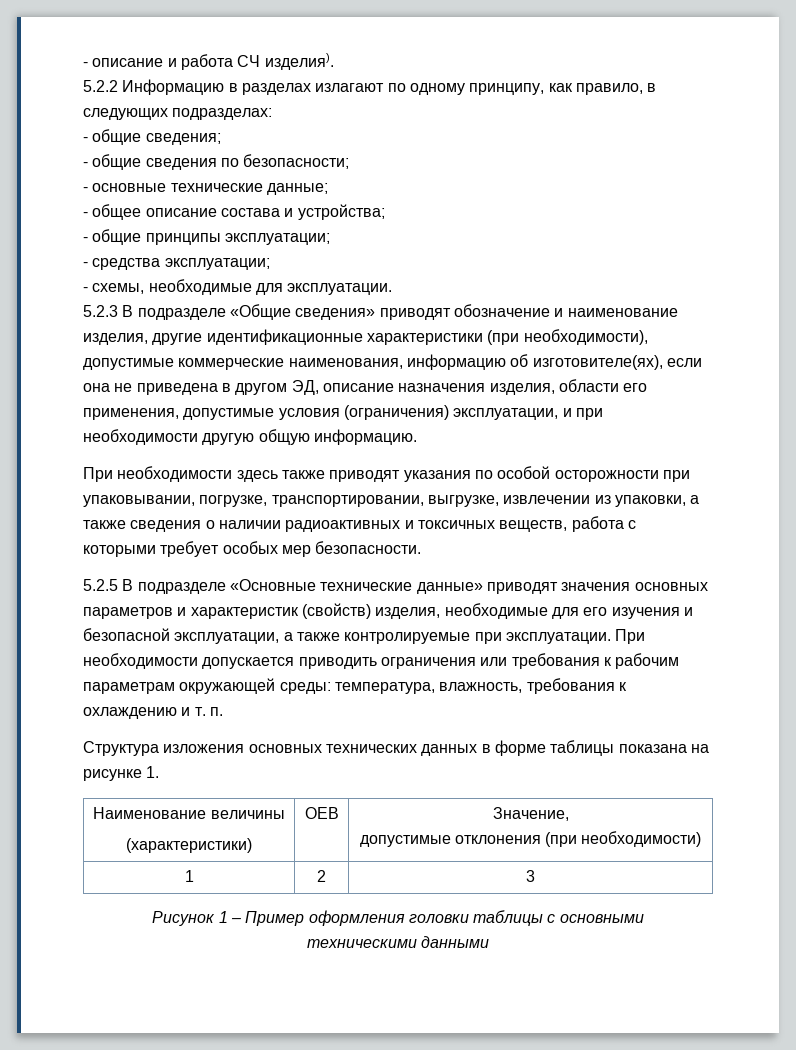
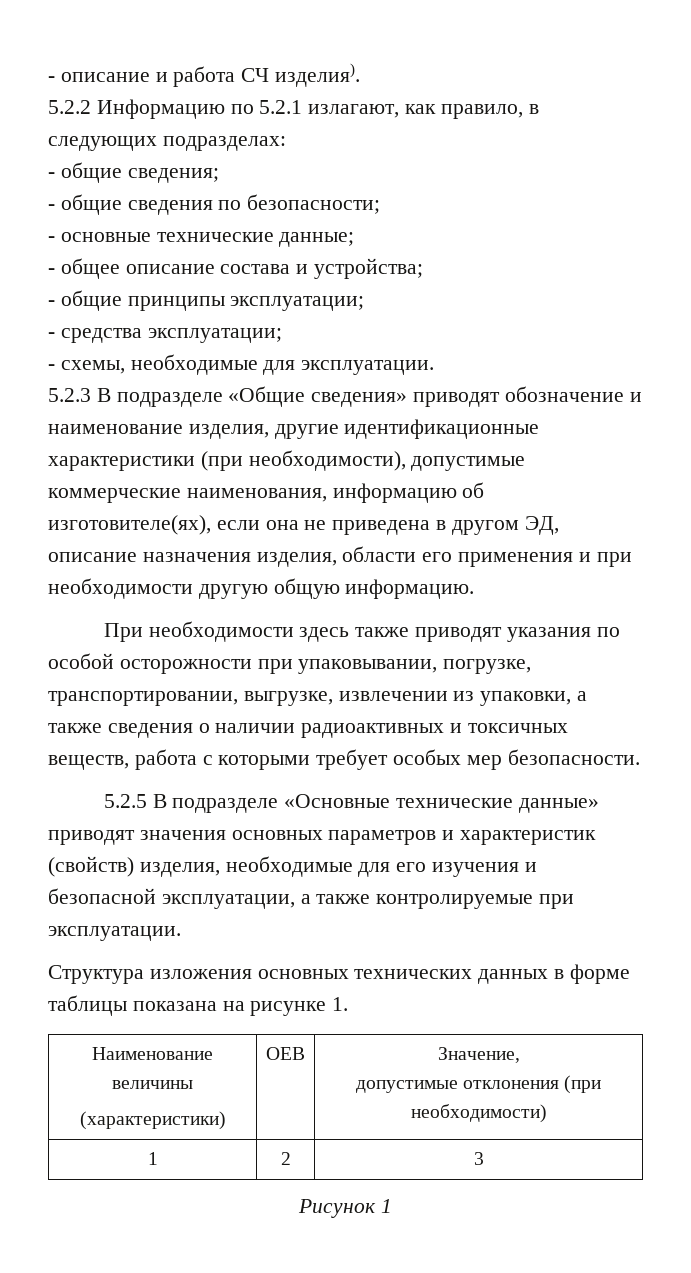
[228,83,545,95] в разделах излагают по одному принципу, -> [230,100,400,118] по 5.2.1 излагают,
[83,405,559,420] применения, допустимые условия (ограничения) эксплуатации, -> [458,552,574,567] применения
[615,629,646,644] [83,653,680,669] [83,678,627,694] [83,707,223,719] При необходимости допускается приводить ограничения или требования к рабочим параметрам окружающей среды: температура, влажность, требования к охлаждению и т. п. -> (181, 933) none
[230,910,644,926] [306,936,490,948] – Пример оформления головки таблицы с основными // техническими данными -> (392, 1206) none

